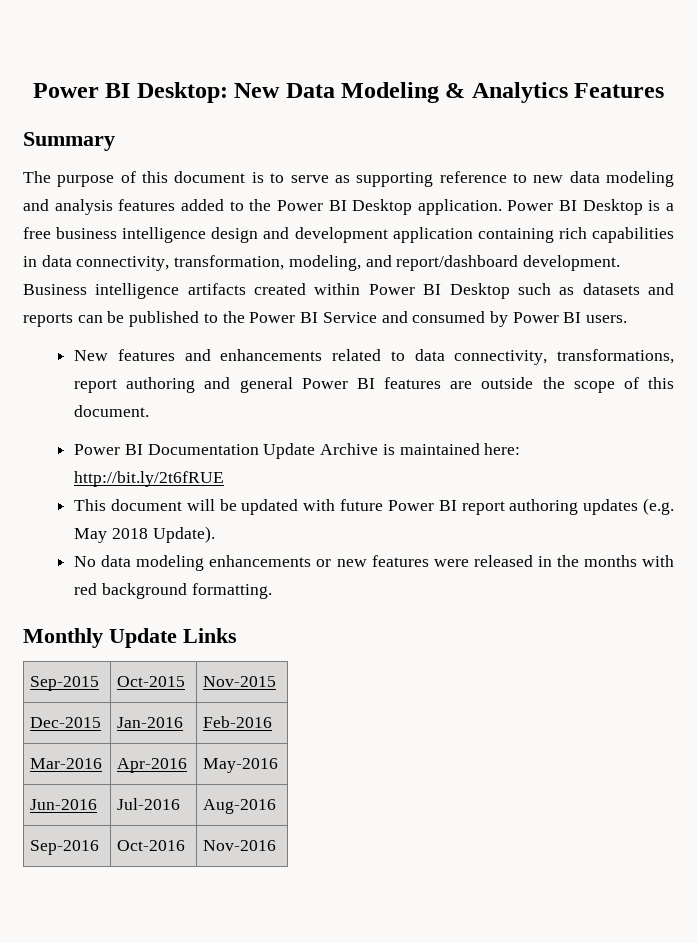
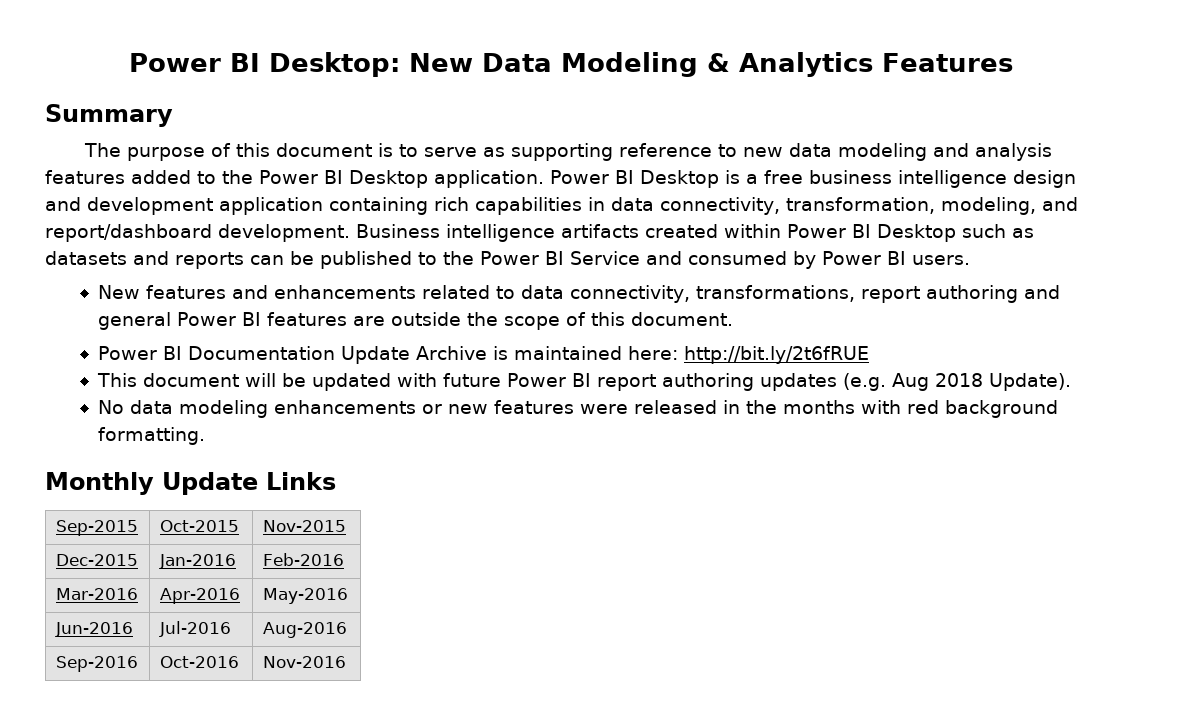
[74,528,108,543] May -> [891,373,929,391] Aug

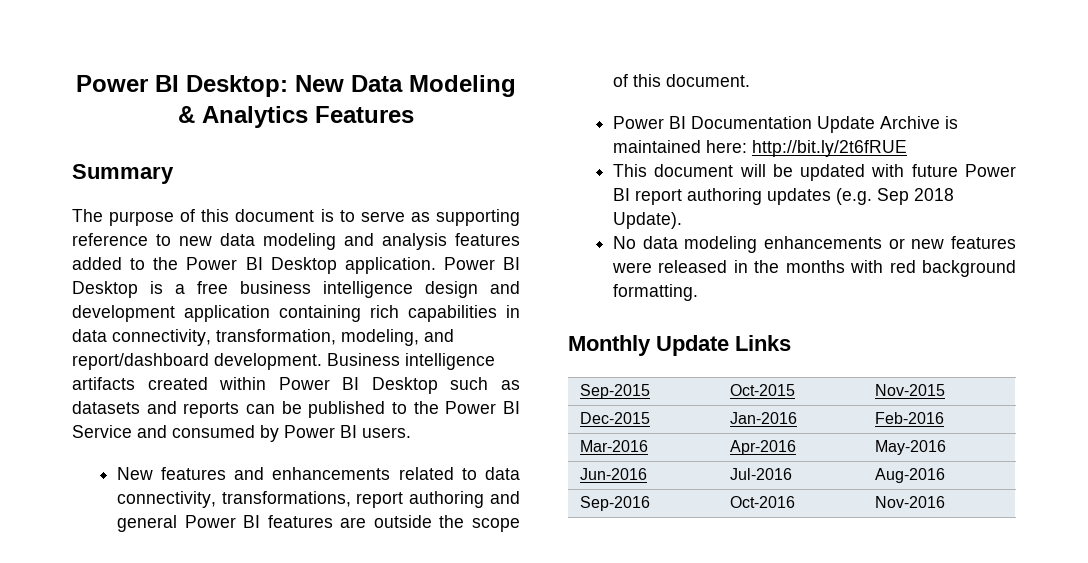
[891,373,929,391] Aug -> [876,188,909,205] Sep

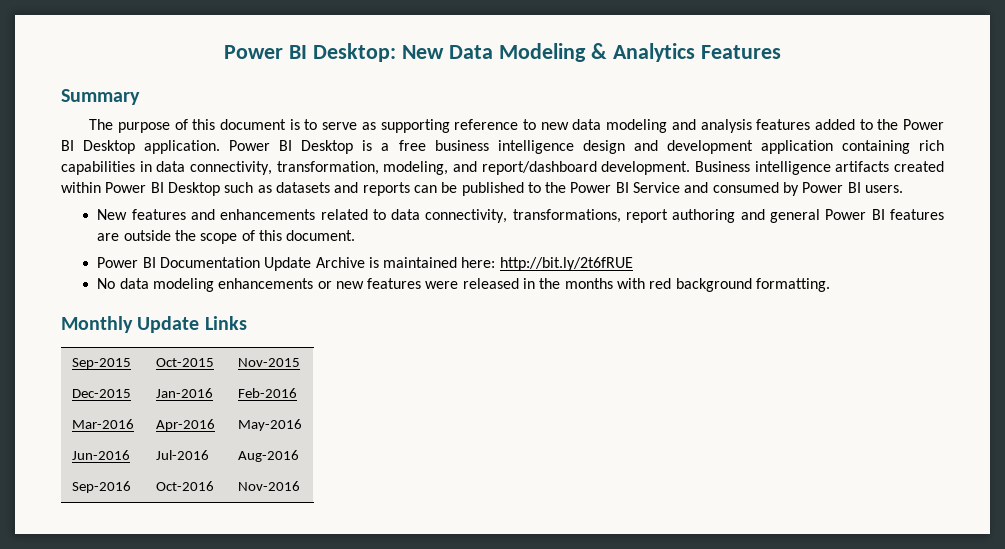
[612,164,1016,181] [612,188,954,205] [612,212,682,229] // This document will be updated with future Power BI report authoring updates (e.g. Sep 2018 Update). -> (633, 264) none

